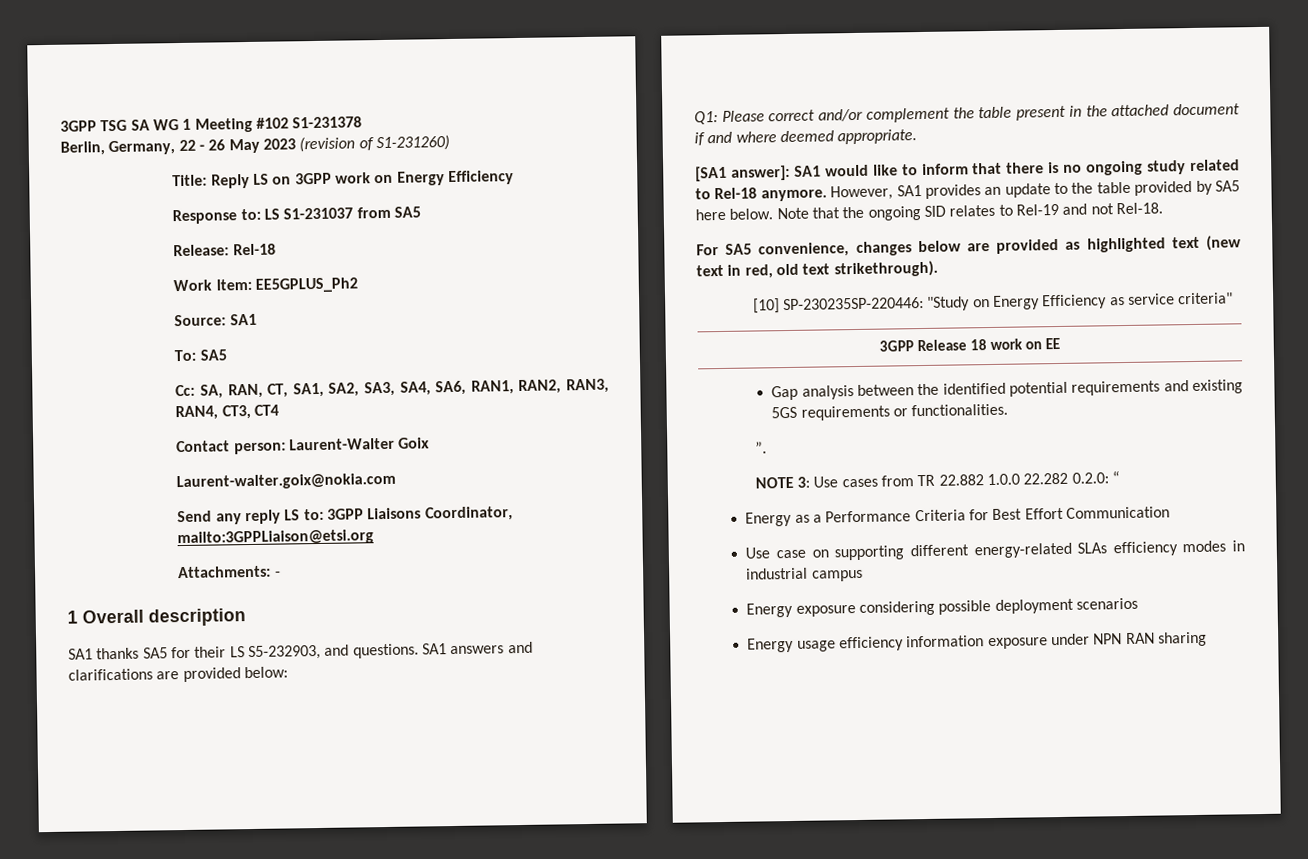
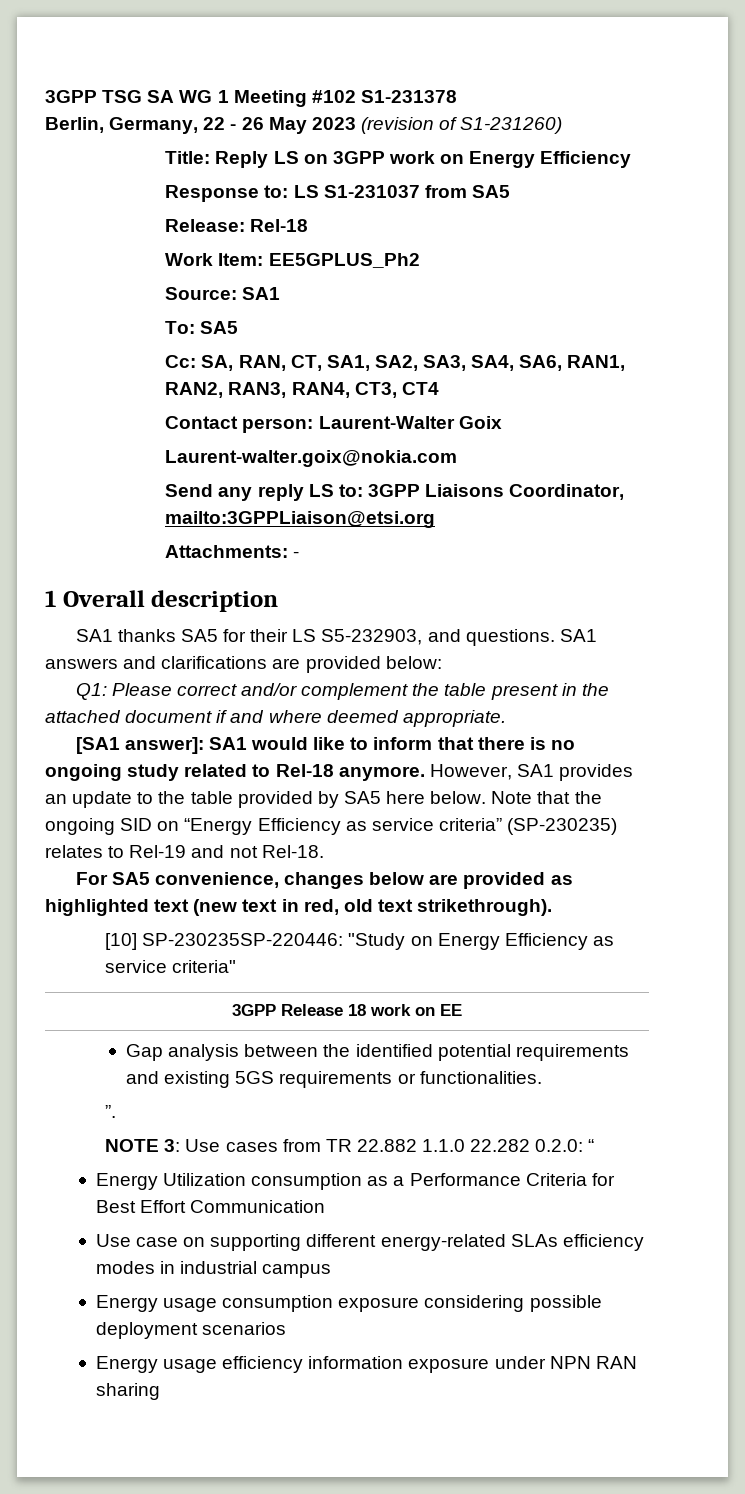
(946, 211) none -> [157,818,618,835] on “Energy Efficiency as service criteria” (SP-230235)
[986,473,1020,486] 1.0.0 -> [422,1139,466,1152] 1.1.0
(793, 519) none -> [163,1173,363,1190] Utilization consumption
(794, 610) none -> [163,1295,334,1312] usage consumption

